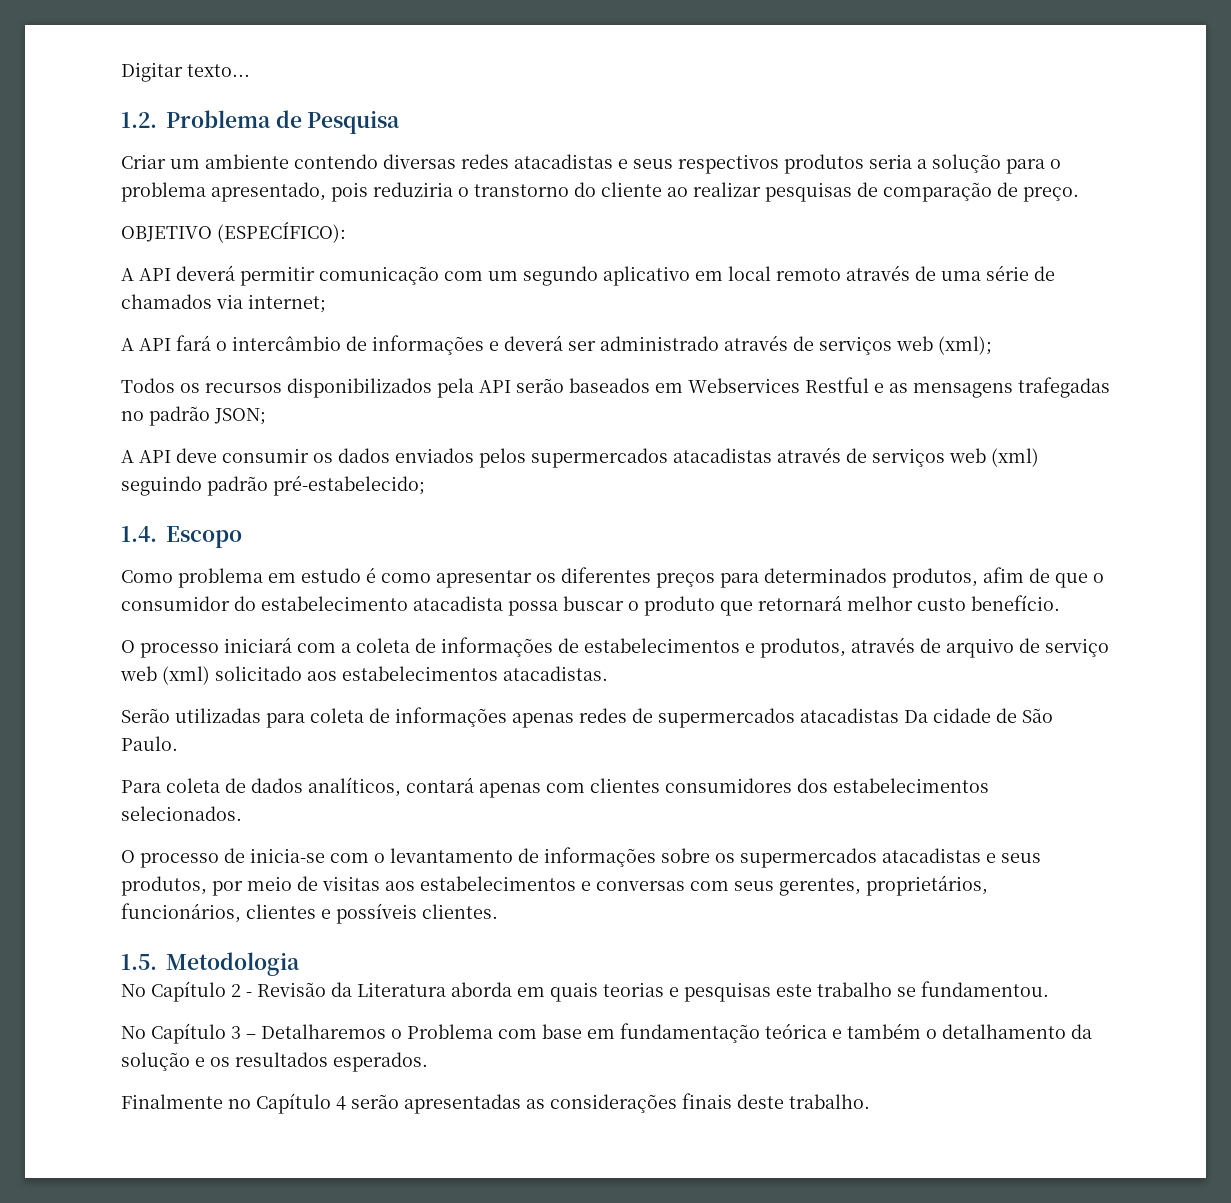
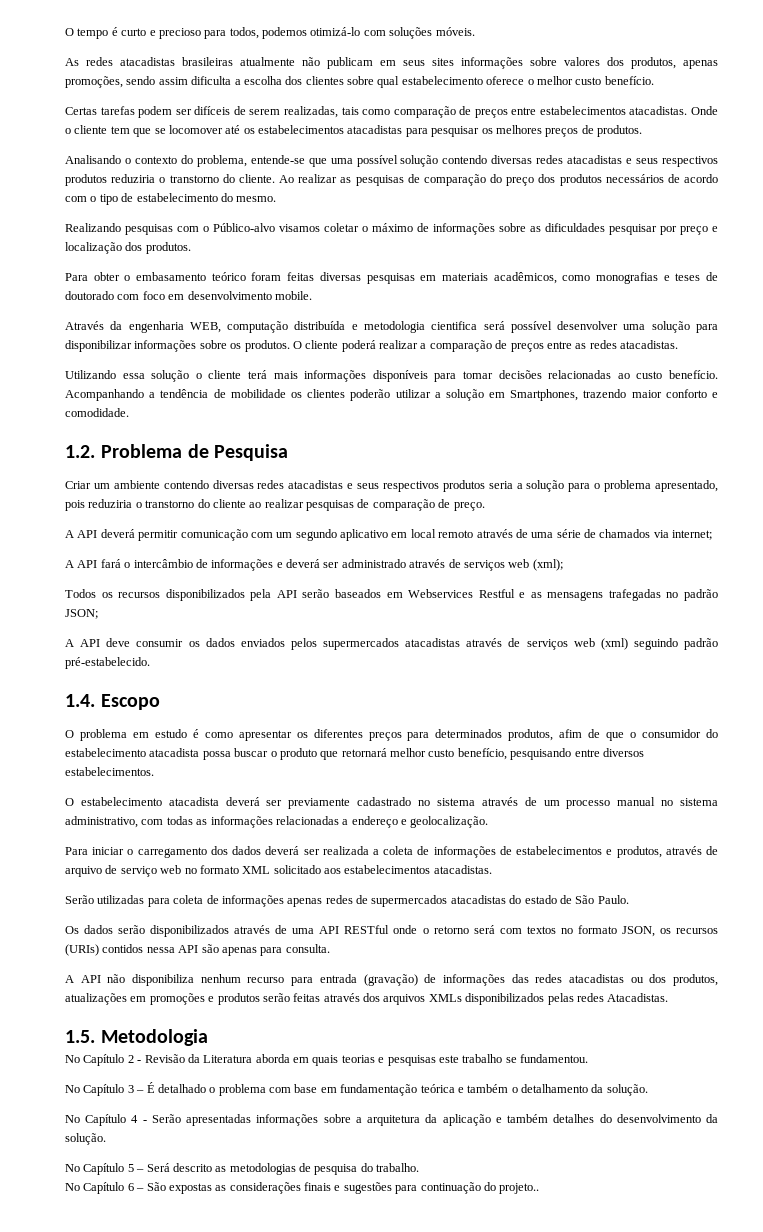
[121,62,250,82] Digitar texto... -> [65,27,475,39] [65,57,718,69] [65,76,654,88] [65,106,718,118] [65,125,642,137] [65,155,718,167] [65,174,718,186] [65,193,277,205] [65,223,718,235] [65,242,191,254] [65,272,718,284] [65,291,312,300] [65,321,719,333] [65,340,678,352] [65,370,719,382] [65,389,718,401] [65,408,129,417] O tempo é curto e precioso para todos, podemos otimizá-lo com soluções móveis. // As redes atacadistas brasileiras atualmente não publicam em seus sites informações sobre valores dos produtos, apenas promoções, sendo assim dificulta a escolha dos clientes sobre qual estabelecimento oferece o melhor custo benefício. // Certas tarefas podem ser difíceis de serem realizadas, tais como comparação de preços entre estabelecimentos atacadistas. Onde o cliente tem que se locomover até os estabelecimentos atacadistas para pesquisar os melhores preços de produtos. // Analisando o contexto do problema, entende-se que uma possível solução contendo diversas redes atacadistas e seus respectivos produtos reduziria o transtorno do cliente. Ao realizar as pesquisas de comparação do preço dos produtos necessários de acordo com o tipo de estabelecimento do mesmo. // Realizando pesquisas com o Público-alvo visamos coletar o máximo de informações sobre as dificuldades pesquisar por preço e localização dos produtos. // Para obter o embasamento teórico foram feitas diversas pesquisas em materiais acadêmicos, como monografias e teses de doutorado com foco em desenvolvimento mobile. // Através da engenharia WEB, computação distribuída e metodologia cientifica será possível desenvolver uma solução para disponibilizar informações sobre os produtos. O cliente poderá realizar a comparação de preços entre as redes atacadistas. // Utilizando essa solução o cliente terá mais informações disponíveis para tomar decisões relacionadas ao custo benefício. Acompanhando a tendência de mobilidade os clientes poderão utilizar a solução em Smartphones, trazendo maior conforto e comodidade.
[121,222,346,243] // OBJETIVO (ESPECÍFICO): -> (485, 506) none
[273,475,425,496] pré-estabelecido; -> [65,657,150,669] pré-estabelecido.
[121,570,173,583] Como -> [65,730,74,738] O
[971,595,1060,611] [121,637,336,658] benefício. // O processo iniciará com -> [457,748,644,760] [65,767,154,776] [65,797,719,809] [65,816,489,828] [65,846,369,858] benefício, pesquisando entre diversos estabelecimentos. // O estabelecimento atacadista deverá ser previamente cadastrado no sistema através de um processo manual no sistema administrativo, com todas as informações relacionadas a endereço e geolocalização. // Para iniciar o carregamento dos dados deverá ser realizada
[162,666,210,685] (xml) -> [184,865,271,874] no formato XML
[904,708,991,723] Da cidade -> [509,895,557,904] do estado
[121,777,989,798] [121,806,242,821] [121,847,1041,868] [121,875,988,896] [121,903,498,924] Para coleta de dados analíticos, contará apenas com clientes consumidores dos estabelecimentos selecionados. // O processo de inicia-se com o levantamento de informações sobre os supermercados atacadistas e seus produtos, por meio de visitas aos estabelecimentos e conversas com seus gerentes, proprietários, funcionários, clientes e possíveis clientes. -> [65,925,718,937] [65,944,330,956] [65,974,718,986] [65,993,669,1005] Os dados serão disponibilizados através de uma API RESTful onde o retorno será com textos no formato JSON, os recursos (URIs) contidos nessa API são apenas para consulta. // A API não disponibiliza nenhum recurso para entrada (gravação) de informações das redes atacadistas ou dos produtos, atualizações em promoções e produtos serão feitas através dos arquivos XMLs disponibilizados pelas redes Atacadistas.
[261,1024,493,1039] Detalharemos o Problema -> [146,1082,266,1096] É detalhado o problema
[121,1052,428,1072] [121,1093,870,1114] solução e os resultados esperados. // Finalmente no Capítulo 4 serão apresentadas as considerações finais deste trabalho. -> [606,1084,648,1096] [65,1114,719,1126] [65,1133,106,1145] [65,1163,420,1175] [65,1182,540,1194] solução. // No Capítulo 4 - Serão apresentadas informações sobre a arquitetura da aplicação e também detalhes do desenvolvimento da solução. // No Capítulo 5 – Será descrito as metodologias de pesquisa do trabalho. // No Capítulo 6 – São expostas as considerações finais e sugestões para continuação do projeto..

